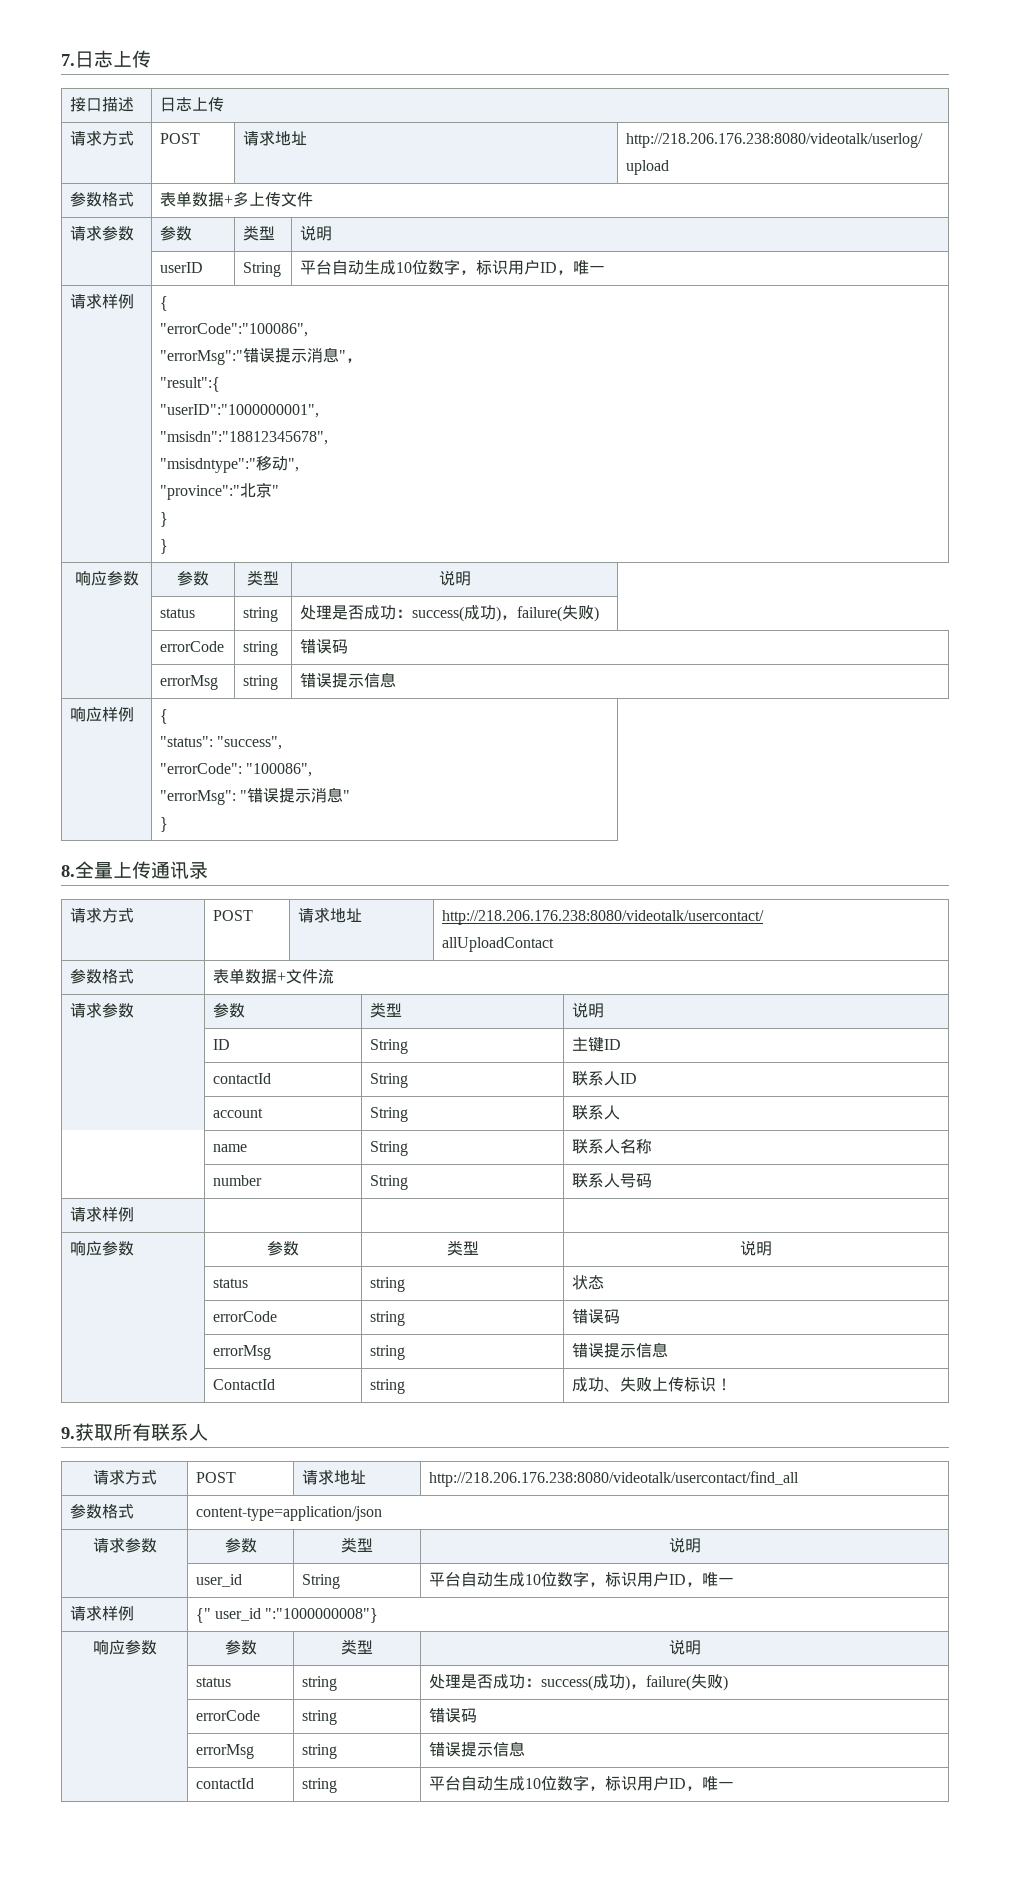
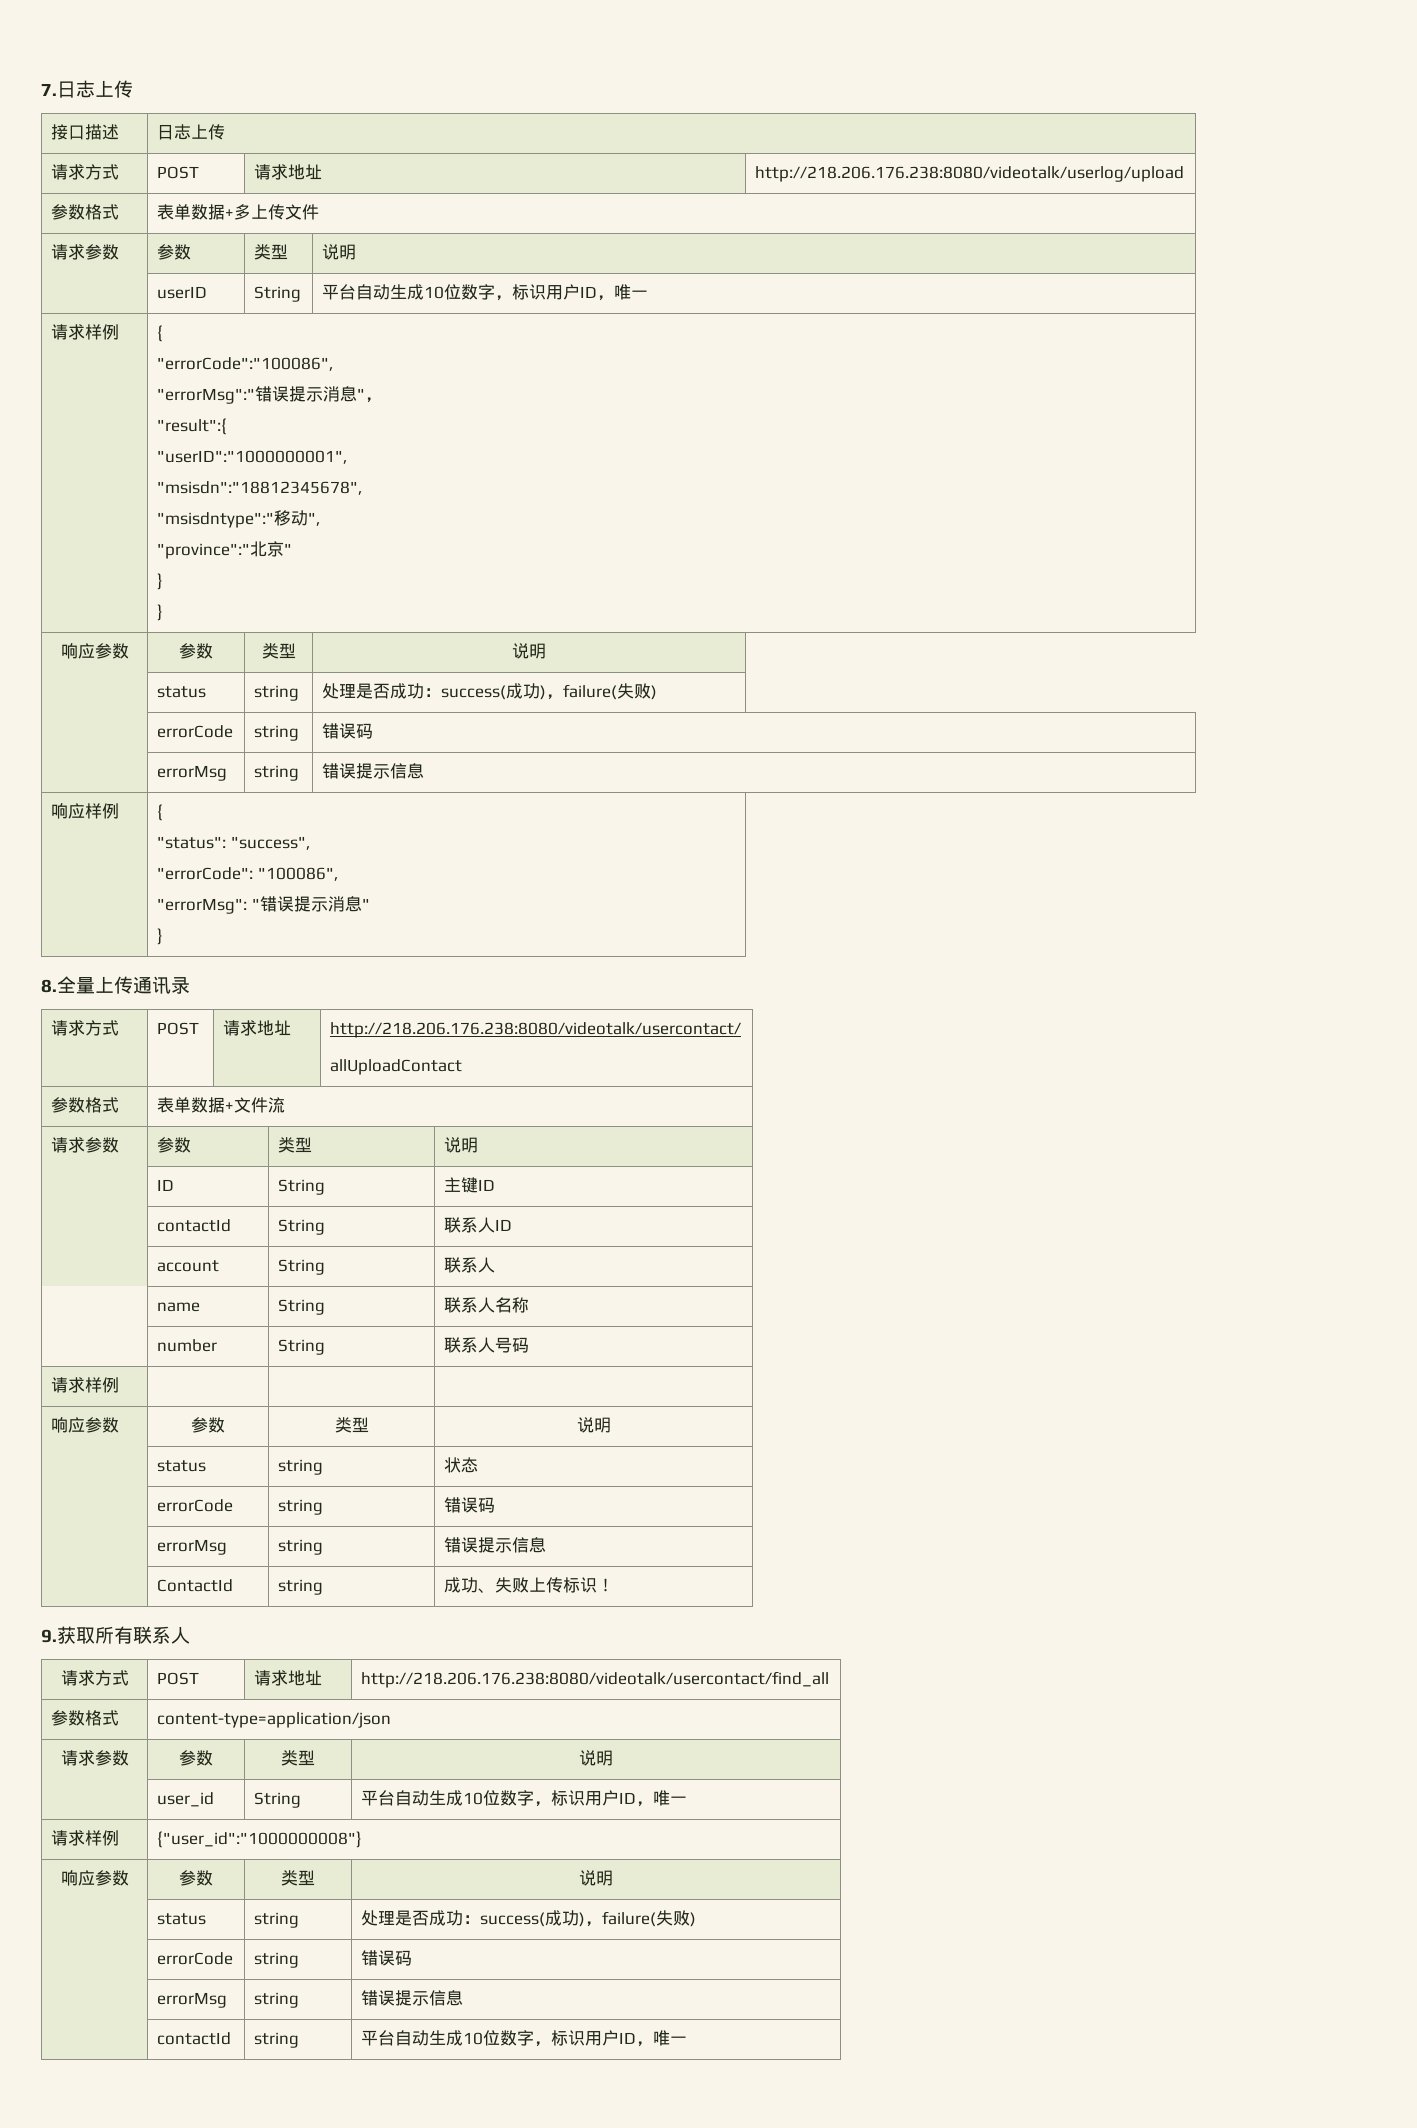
[195,1608,379,1623] {" user_id ":"1000000008"} -> [156,1831,362,1848] {"user_id":"1000000008"}

